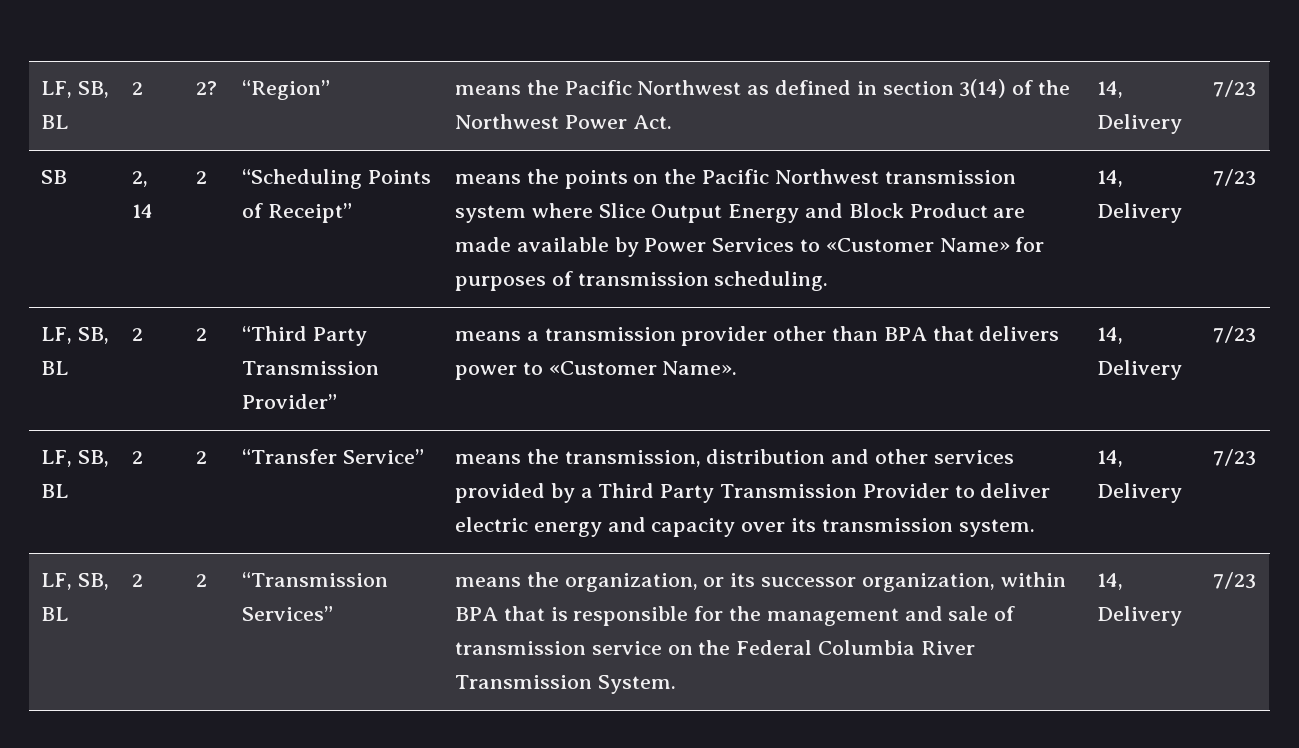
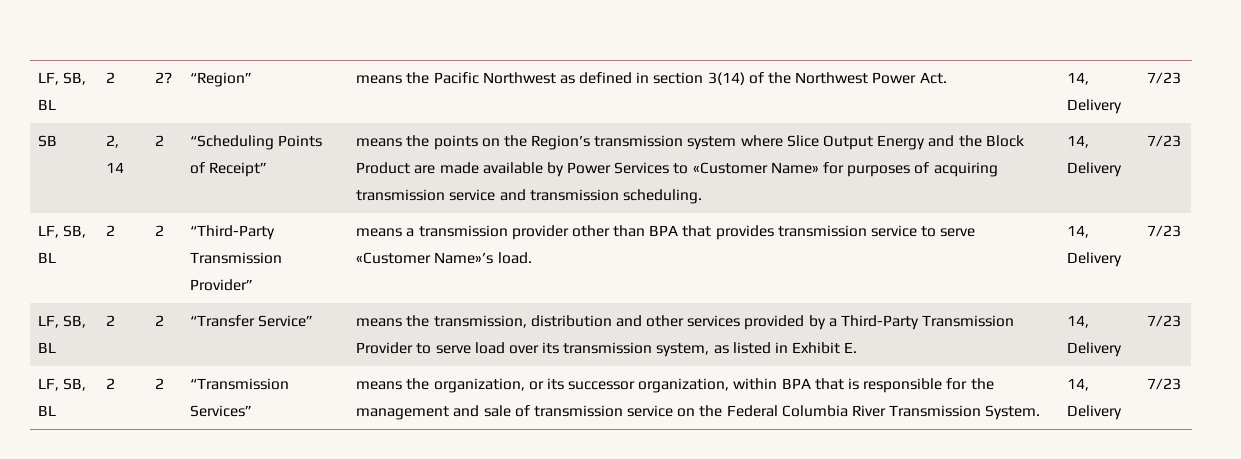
[701,169,879,184] Pacific Northwest -> [531,135,591,150] Region’s
(843, 210) none -> [958,135,982,147] the
(573, 278) none -> [933,162,998,177] [356,189,526,201] acquiring transmission service and
[241,326,367,346] “Third Party -> [190,225,276,240] “Third-Party
[979,326,1060,341] [454,361,738,380] delivers power to «Customer Name». -> [715,225,976,240] [356,252,532,264] provides transmission service to serve «Customer Name»’s load.
[598,483,715,503] Third Party -> [841,315,920,330] Third-Party
[980,483,1051,498] [454,517,1035,537] deliver electric energy and capacity over its transmission system. -> [435,342,858,357] serve load over its transmission system, as listed in Exhibit E.

